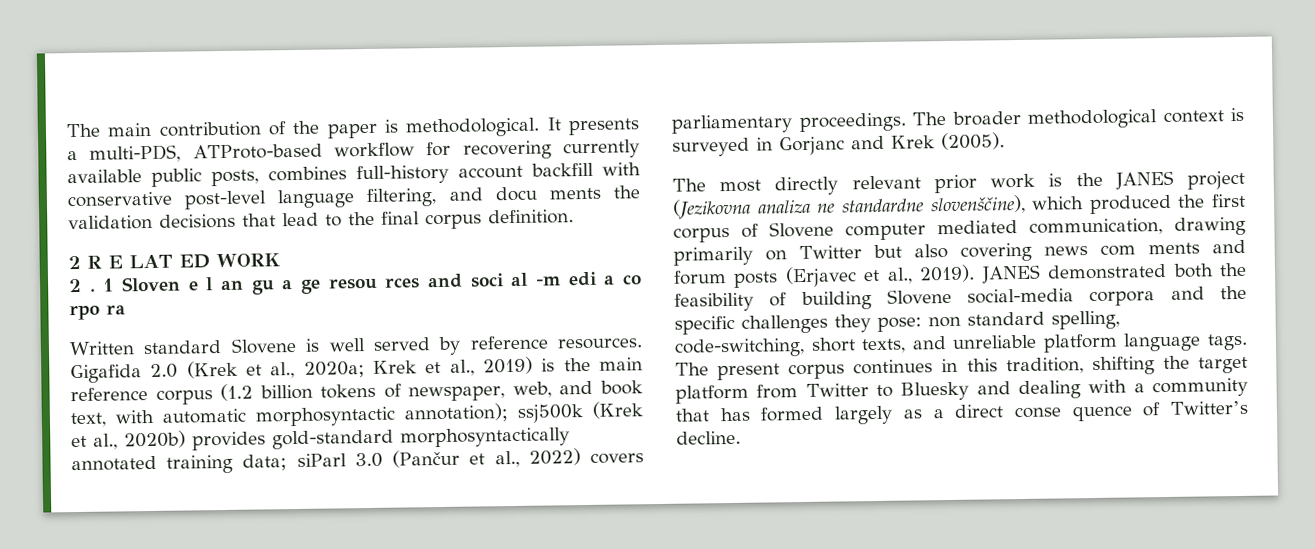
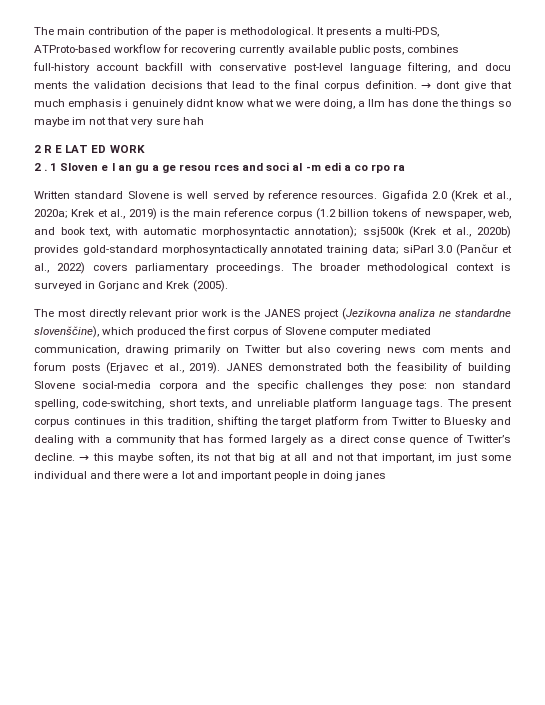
(574, 217) none -> [421,81,512,91] [34,99,511,109] [34,117,204,127] → dont give that much emphasis i genuinely didnt know what we were doing, a llm has done the things so maybe im not that very sure hah
(741, 437) none -> [79,452,512,463] [34,471,387,481] → this maybe soften, its not that big at all and not that important, im just some individual and there were a lot and important people in doing janes

